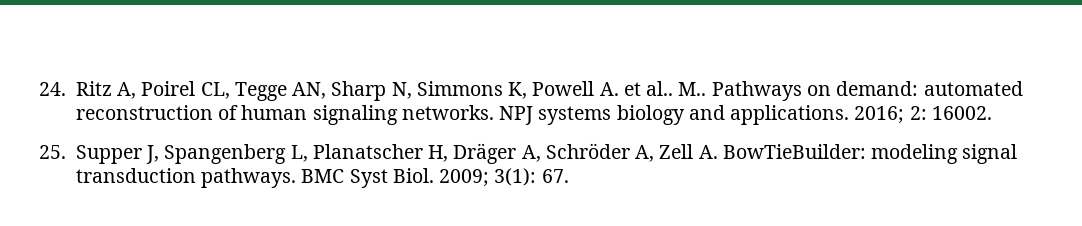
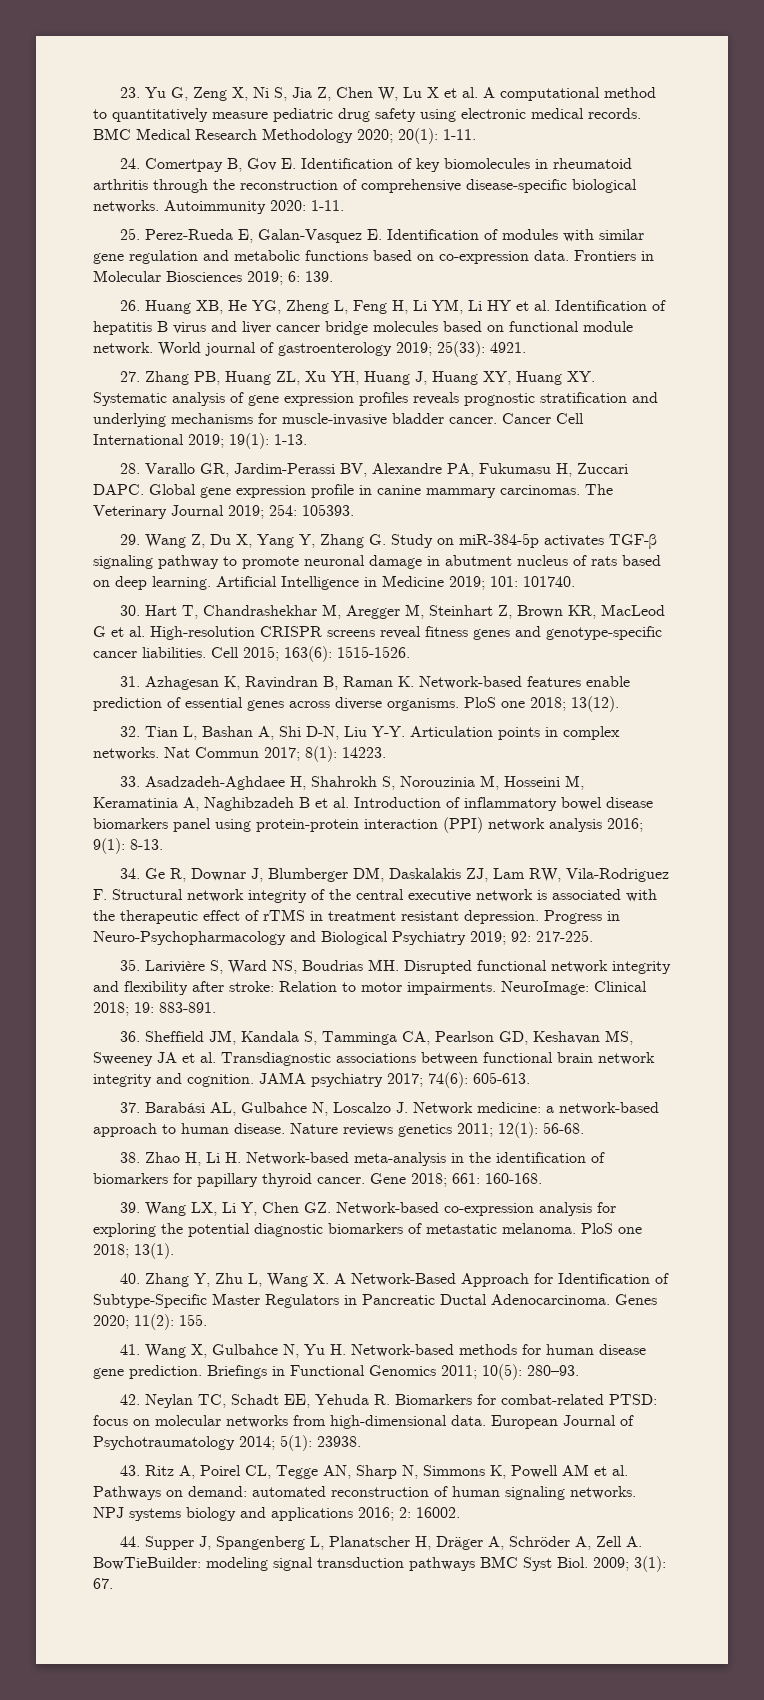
[39,82,66,96] 24. -> [120,87,657,101] [93,108,641,122] [93,128,476,144] [120,158,633,172] [93,179,637,193] [93,200,344,214] [120,228,645,243] [93,250,654,264] [93,270,333,285] [120,299,667,314] [93,321,633,335] [93,341,526,357] [120,371,596,385] [93,392,658,406] [93,413,584,427] [93,433,307,449] [120,463,629,477] [93,484,613,498] [93,504,354,519] [120,533,658,549] [93,555,661,569] [93,575,575,590] [120,604,666,619] [93,626,662,640] [93,646,410,662] [120,676,631,690] [93,696,619,712] [120,726,621,740] [93,746,386,762] [120,775,585,790] [93,797,653,811] [93,817,643,833] [93,838,163,854] [120,867,670,882] [93,889,657,903] [93,909,620,924] [93,930,593,945] [120,959,672,974] [93,981,647,995] [93,1002,216,1016] [120,1030,634,1045] [93,1052,655,1066] [93,1072,530,1088] [120,1102,660,1116] [93,1122,584,1138] [120,1152,606,1166] [93,1173,542,1187] [120,1202,617,1216] [93,1223,642,1237] [93,1243,174,1259] [120,1273,670,1287] [93,1293,657,1308] [93,1314,207,1330] [120,1344,647,1358] [93,1364,579,1380] [120,1394,658,1408] [93,1415,634,1429] [93,1435,361,1451] [120,1465,141,1476] 23. Yu G, Zeng X, Ni S, Jia Z, Chen W, Lu X et al. A computational method to quantitatively measure pediatric drug safety using electronic medical records. BMC Medical Research Methodology 2020; 20(1): 1-11. // 24. Comertpay B, Gov E. Identification of key biomolecules in rheumatoid arthritis through the reconstruction of comprehensive disease-specific biological networks. Autoimmunity 2020: 1-11. // 25. Perez-Rueda E, Galan-Vasquez E. Identification of modules with similar gene regulation and metabolic functions based on co-expression data. Frontiers in Molecular Biosciences 2019; 6: 139. // 26. Huang XB, He YG, Zheng L, Feng H, Li YM, Li HY et al. Identification of hepatitis B virus and liver cancer bridge molecules based on functional module network. World journal of gastroenterology 2019; 25(33): 4921. // 27. Zhang PB, Huang ZL, Xu YH, Huang J, Huang XY, Huang XY. Systematic analysis of gene expression profiles reveals prognostic stratification and underlying mechanisms for muscle-invasive bladder cancer. Cancer Cell International 2019; 19(1): 1-13. // 28. Varallo GR, Jardim-Perassi BV, Alexandre PA, Fukumasu H, Zuccari DAPC. Global gene expression profile in canine mammary carcinomas. The Veterinary Journal 2019; 254: 105393. // 29. Wang Z, Du X, Yang Y, Zhang G. Study on miR-384-5p activates TGF-β signaling pathway to promote neuronal damage in abutment nucleus of rats based on deep learning. Artificial Intelligence in Medicine 2019; 101: 101740. // 30. Hart T, Chandrashekhar M, Aregger M, Steinhart Z, Brown KR, MacLeod G et al. High-resolution CRISPR screens reveal fitness genes and genotype-specific cancer liabilities. Cell 2015; 163(6): 1515-1526. // 31. Azhagesan K, Ravindran B, Raman K. Network-based features enable prediction of essential genes across diverse organisms. PloS one 2018; 13(12). // 32. Tian L, Bashan A, Shi D-N, Liu Y-Y. Articulation points in complex networks. Nat Commun 2017; 8(1): 14223. // 33. Asadzadeh-Aghdaee H, Shahrokh S, Norouzinia M, Hosseini M, Keramatinia A, Naghibzadeh B et al. Introduction of inflammatory bowel disease biomarkers panel using protein-protein interaction (PPI) network analysis 2016; 9(1): 8-13. // 34. Ge R, Downar J, Blumberger DM, Daskalakis ZJ, Lam RW, Vila-Rodriguez F. Structural network integrity of the central executive network is associated with the therapeutic effect of rTMS in treatment resistant depression. Progress in Neuro-Psychopharmacology and Biological Psychiatry 2019; 92: 217-225. // 35. Larivière S, Ward NS, Boudrias MH. Disrupted functional network integrity and flexibility after stroke: Relation to motor impairments. NeuroImage: Clinical 2018; 19: 883-891. // 36. Sheffield JM, Kandala S, Tamminga CA, Pearlson GD, Keshavan MS, Sweeney JA et al. Transdiagnostic associations between functional brain network integrity and cognition. JAMA psychiatry 2017; 74(6): 605-613. // 37. Barabási AL, Gulbahce N, Loscalzo J. Network medicine: a network-based approach to human disease. Nature reviews genetics 2011; 12(1): 56-68. // 38. Zhao H, Li H. Network-based meta-analysis in the identification of biomarkers for papillary thyroid cancer. Gene 2018; 661: 160-168. // 39. Wang LX, Li Y, Chen GZ. Network-based co-expression analysis for exploring the potential diagnostic biomarkers of metastatic melanoma. PloS one 2018; 13(1). // 40. Zhang Y, Zhu L, Wang X. A Network-Based Approach for Identification of Subtype-Specific Master Regulators in Pancreatic Ductal Adenocarcinoma. Genes 2020; 11(2): 155. // 41. Wang X, Gulbahce N, Yu H. Network-based methods for human disease gene prediction. Briefings in Functional Genomics 2011; 10(5): 280–93. // 42. Neylan TC, Schadt EE, Yehuda R. Biomarkers for combat-related PTSD: focus on molecular networks from high-dimensional data. European Journal of Psychotraumatology 2014; 5(1): 23938. // 43.
[599,81,707,96] A. et al.. M.. -> [562,1464,629,1476] AM et al.
[730,105,850,125] applications. -> [271,1507,353,1521] applications
[39,145,66,159] 25. -> [120,1536,141,1547] 44.
[201,168,297,188] pathways. -> [409,1557,475,1571] pathways

